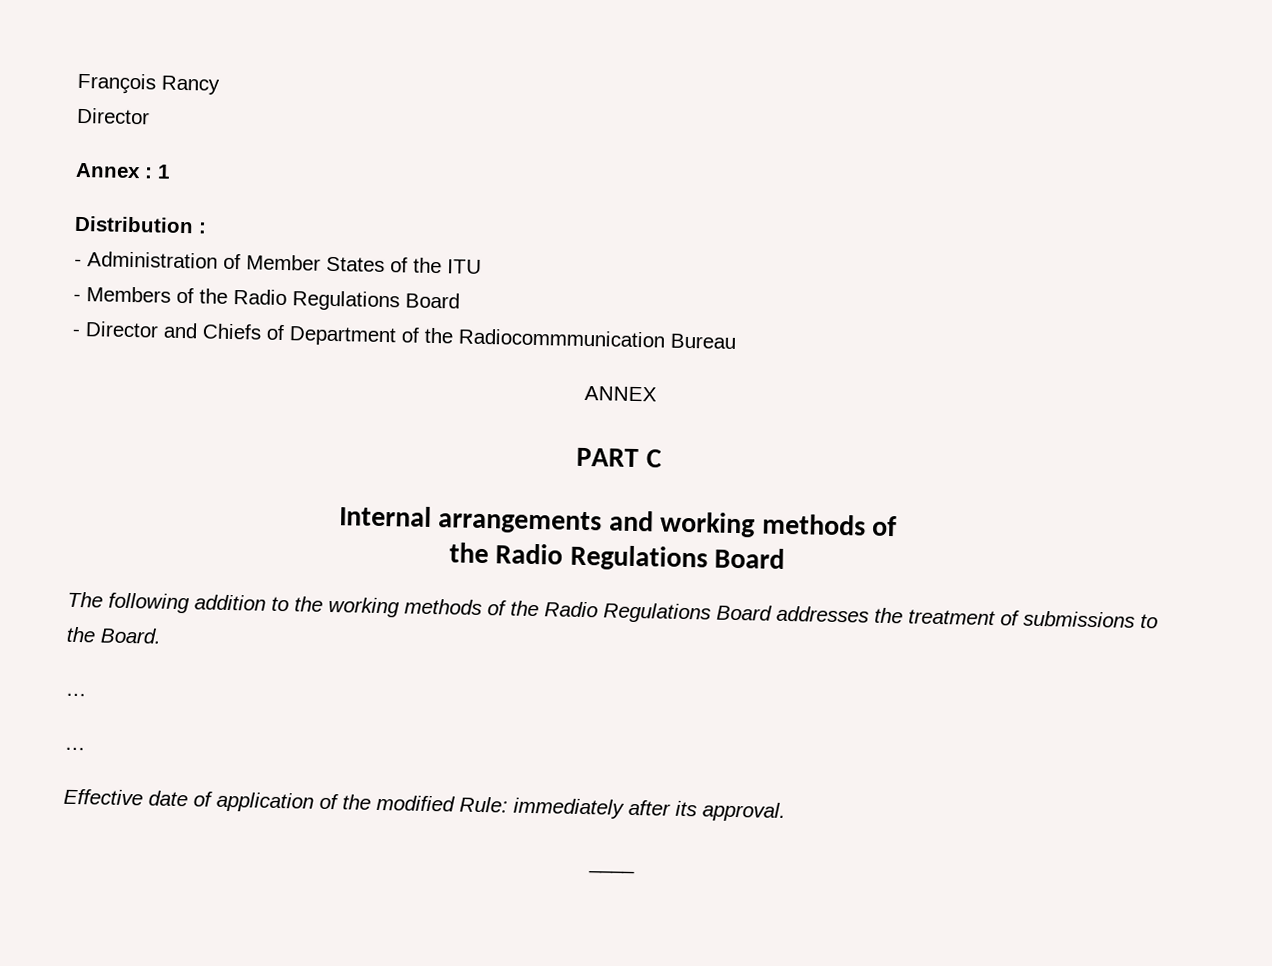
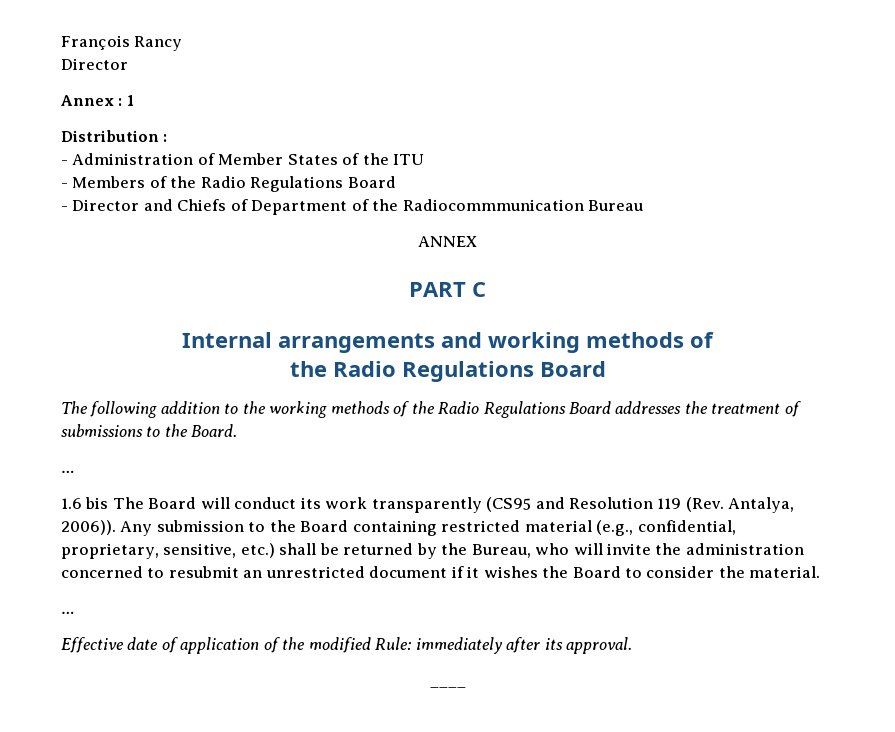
(87, 694) none -> [61,497,795,513] [61,520,736,536] [61,543,804,559] [61,566,821,578] // 1.6 bis The Board will conduct its work transparently (CS95 and Resolution 119 (Rev. Antalya, 2006)). Any submission to the Board containing restricted material (e.g., confidential, proprietary, sensitive, etc.) shall be returned by the Bureau, who will invite the administration concerned to resubmit an unrestricted document if it wishes the Board to consider the material.

